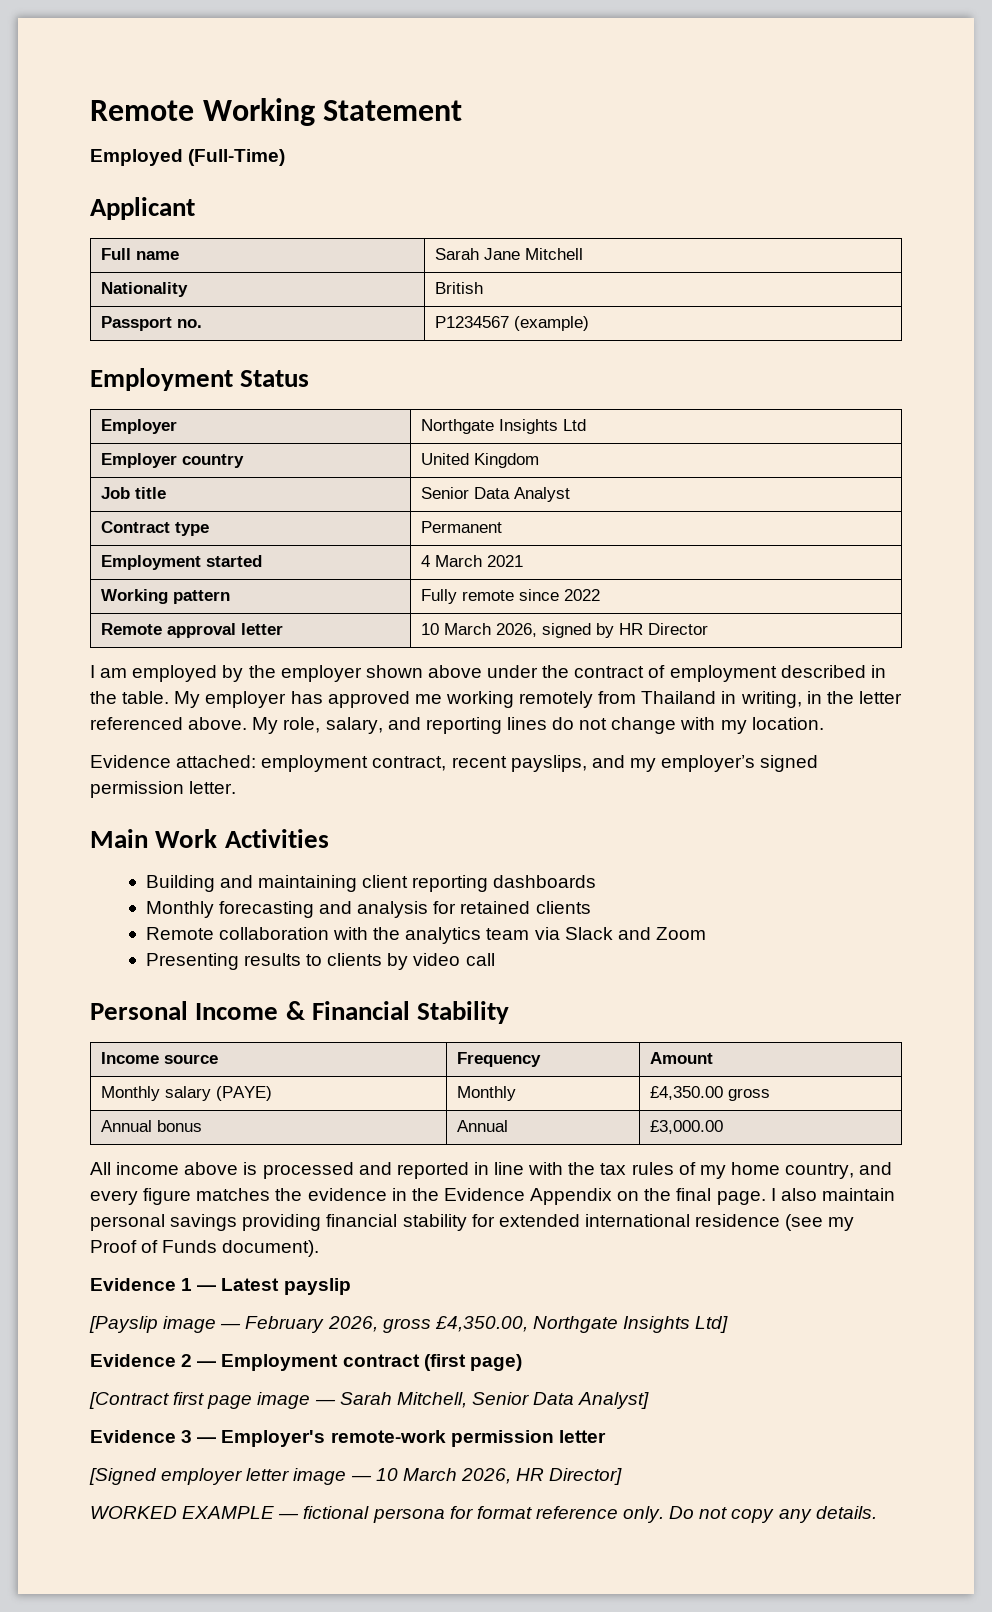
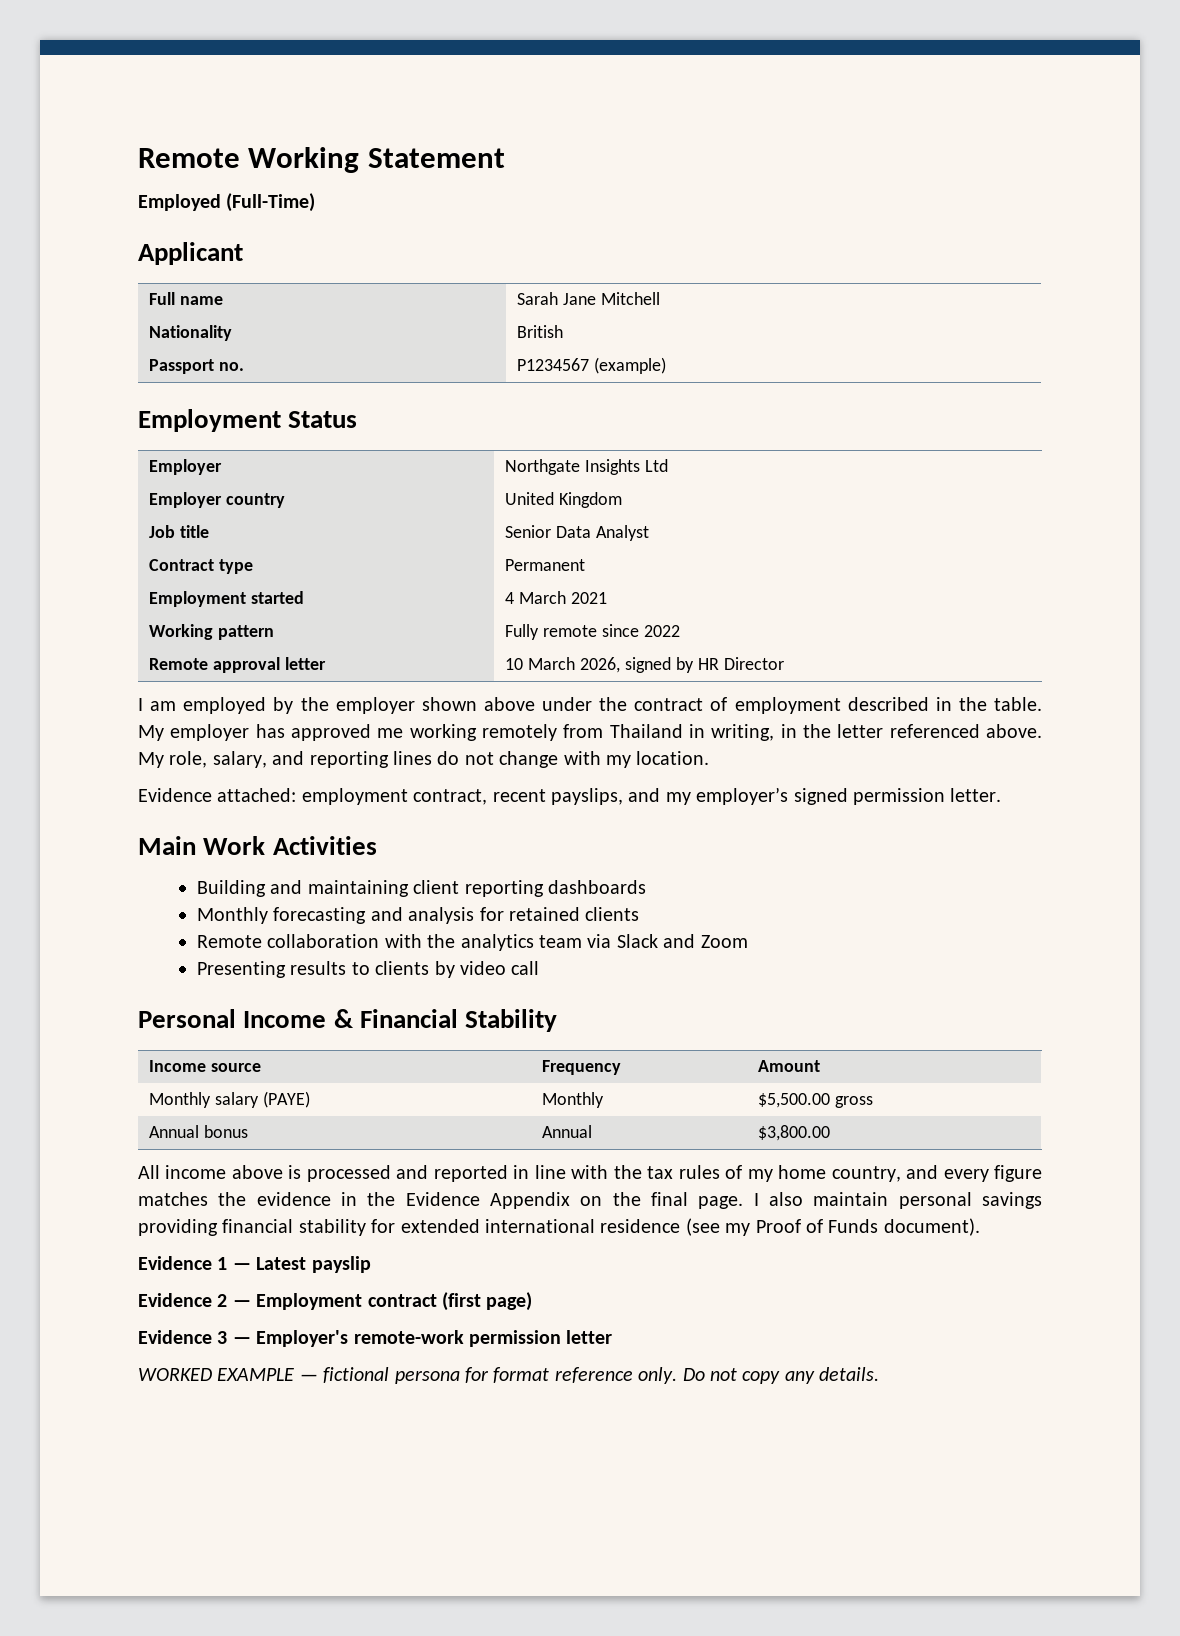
[649,1086,723,1100] £4,350.00 -> [758,1093,831,1108] $5,500.00
[649,1120,723,1134] £3,000.00 -> [758,1125,831,1141] $3,800.00
[89,1316,729,1333] // [Payslip image — February 2026, gross £4,350.00, Northgate Insights Ltd] -> (371, 1264) none
[89,1392,650,1409] // [Contract first page image — Sarah Mitchell, Senior Data Analyst] -> (533, 1301) none
[89,1468,623,1485] // [Signed employer letter image — 10 March 2026, HR Director] -> (613, 1337) none

